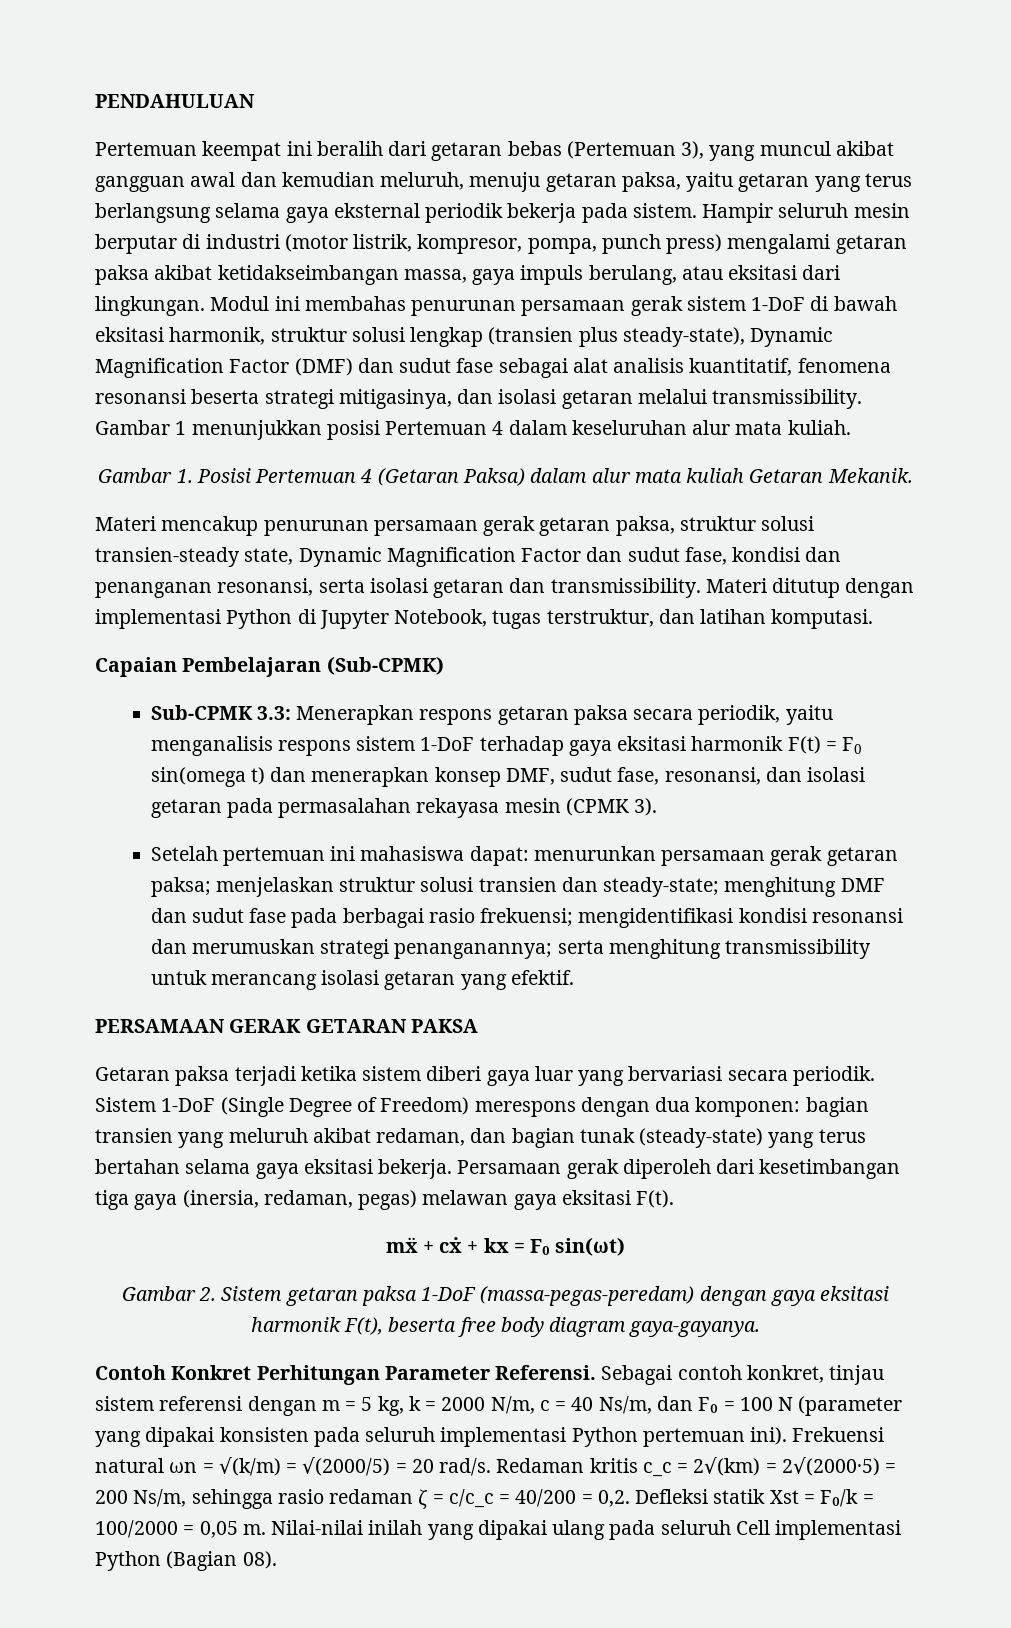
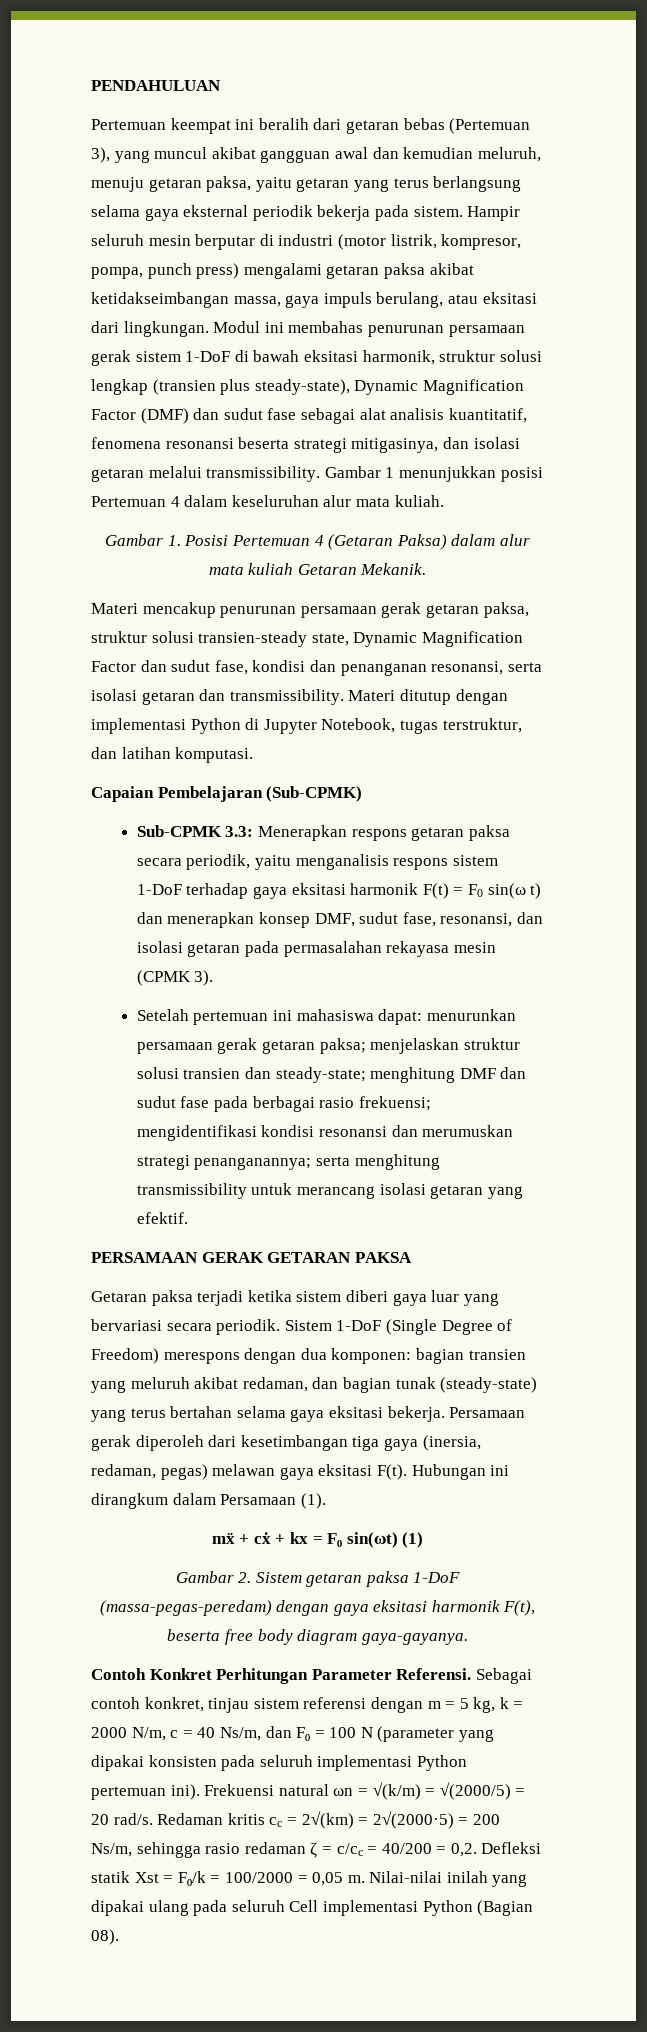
[150,767,246,787] sin(omega -> [487,883,526,899] sin(ω
(675, 1199) none -> [411,1464,510,1480] [91,1493,326,1509] Hubungan ini dirangkum dalam Persamaan (1).
(626, 1246) none -> [402,1532,424,1548] (1)
[642,1462,672,1477] c_c -> [269,1817,283,1827] cc
[448,1489,494,1508] c/c_c -> [336,1843,363,1856] c/cc

